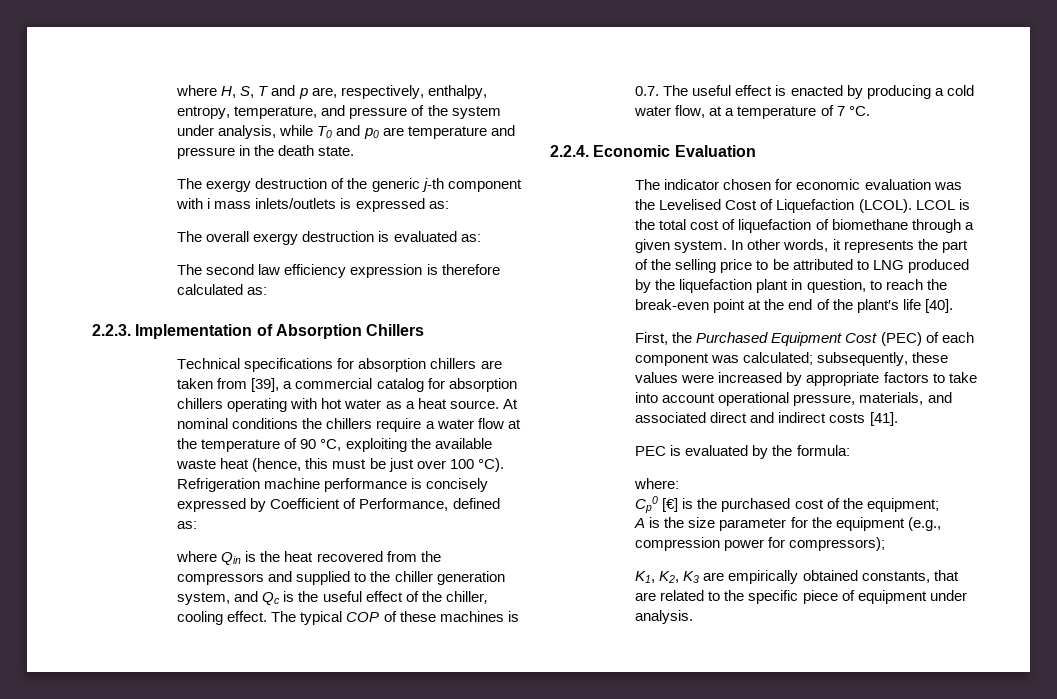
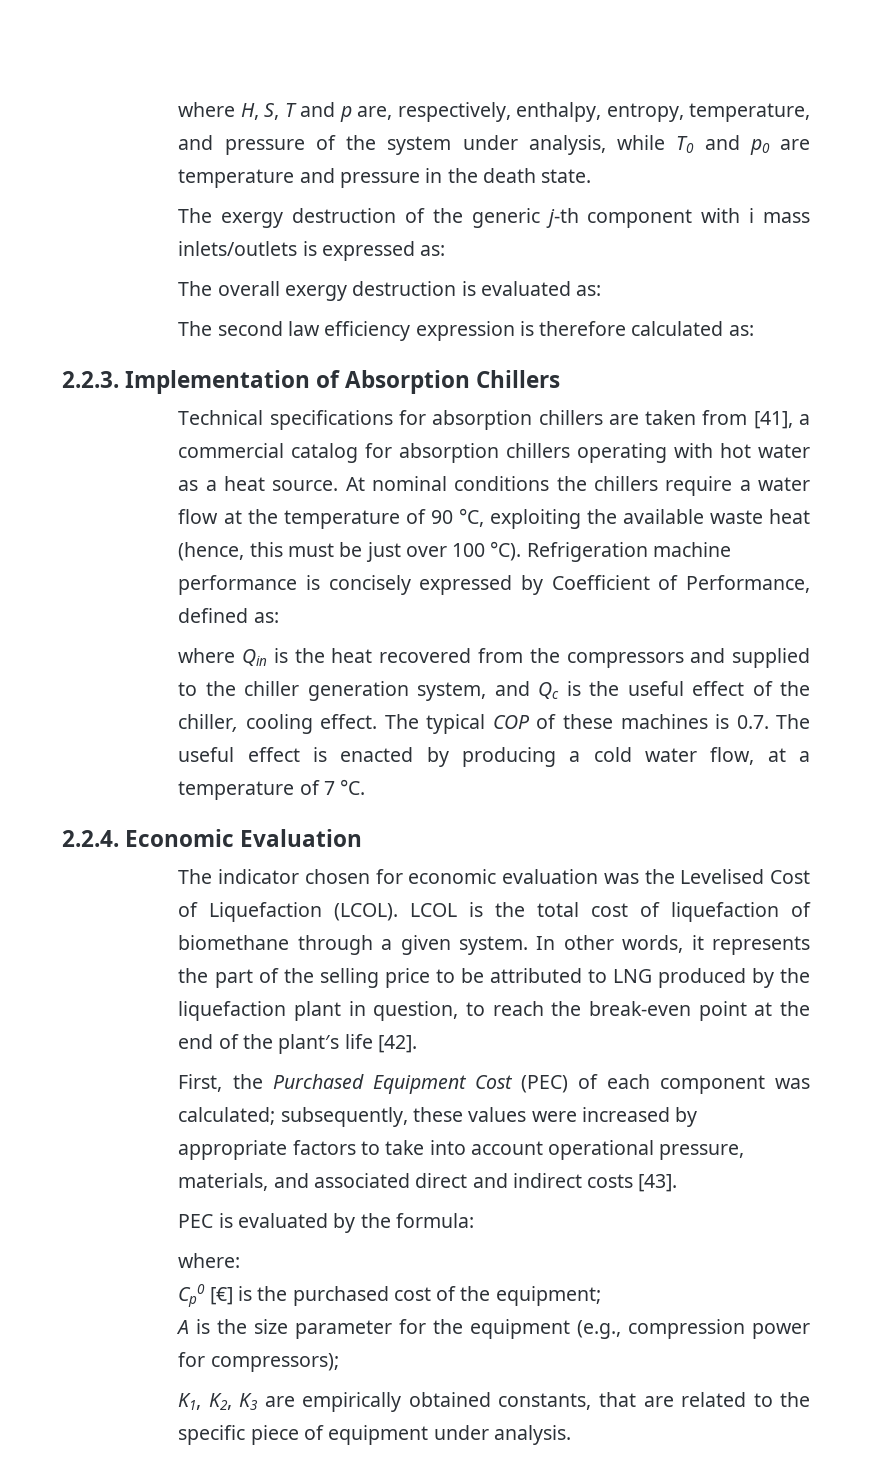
[251,378,280,392] [39], -> [753,411,793,429] [41],
[924,299,953,313] [40]. -> [377,1035,417,1053] [42].
[869,412,898,426] [41]. -> [638,1174,678,1192] [43].

